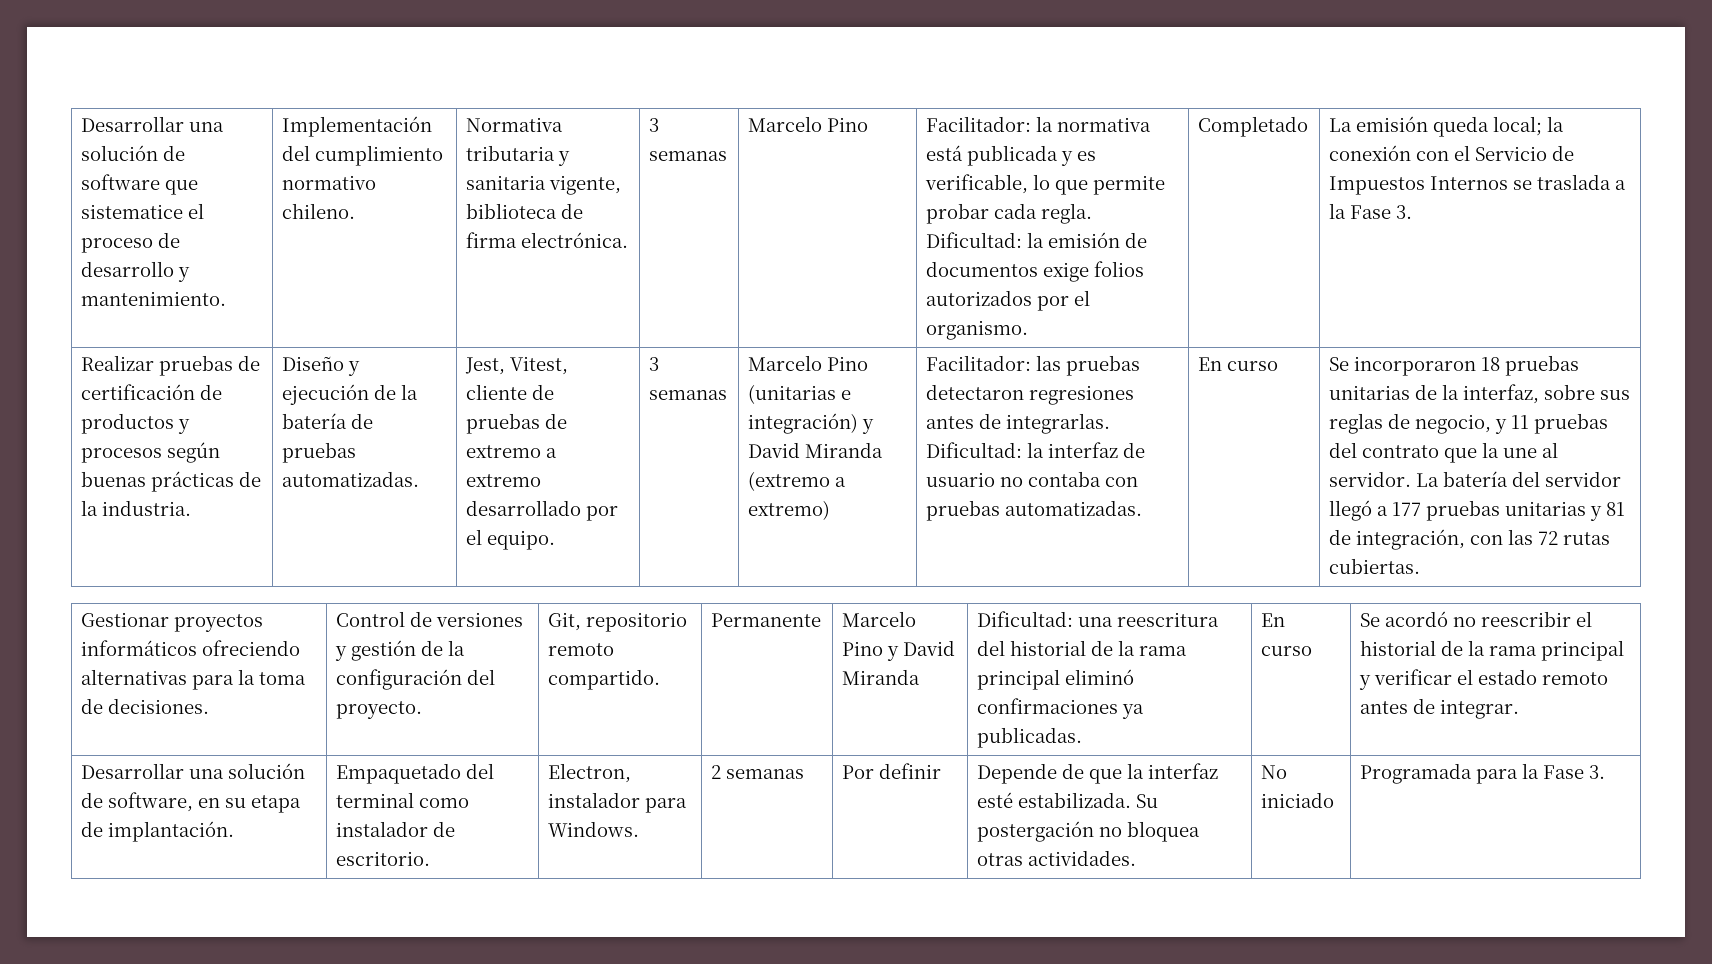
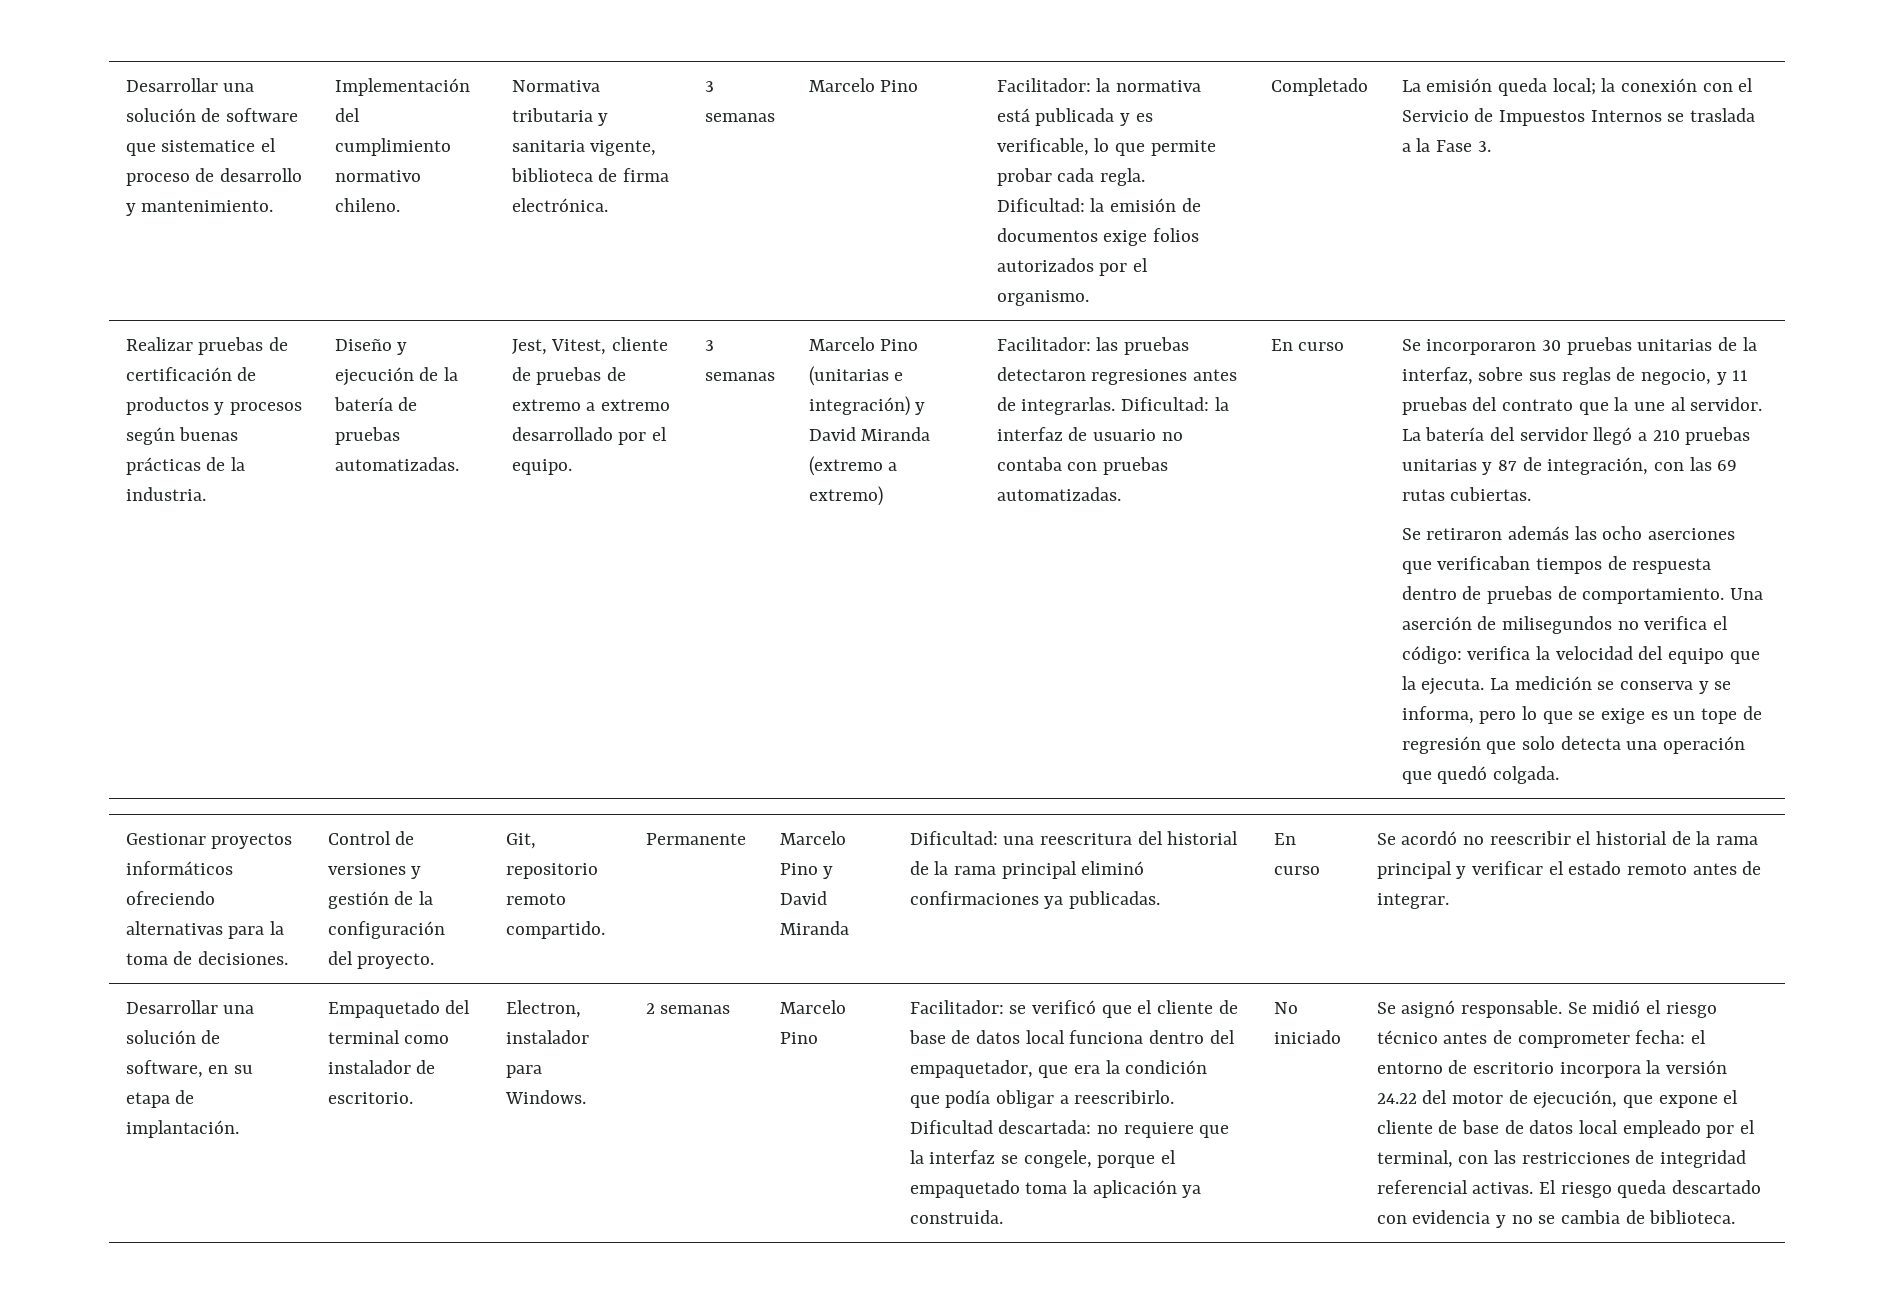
[1481,357,1501,371] 18 -> [1541,340,1561,351] 30
[1392,502,1422,516] 177 -> [1652,430,1680,441] 210
[1606,502,1626,516] 81 -> [1497,460,1517,471] 87
[1538,531,1559,545] 72 -> [1717,460,1738,471] 69
(1421, 566) none -> [1401,526,1735,540] [1401,556,1712,574] [1401,586,1763,604] [1401,616,1728,634] [1401,646,1760,664] [1401,676,1732,695] [1401,706,1762,724] [1401,736,1745,754] [1401,766,1559,784] // Se retiraron además las ocho aserciones que verificaban tiempos de respuesta dentro de pruebas de comportamiento. Una aserción de milisegundos no verifica el código: verifica la velocidad del equipo que la ejecuta. La medición se conserva y se informa, pero lo que se exige es un tope de regresión que solo detecta una operación que quedó colgada.
[842,763,942,779] [977,763,1219,784] [977,792,1159,808] [977,821,1201,842] [977,850,1137,866] [1261,765,1288,779] [1261,792,1335,808] [1360,763,1606,784] Por definir | Depende de que la interfaz esté estabilizada. Su postergación no bloquea otras actividades. | No iniciado | Programada para la Fase 3. -> [779,1000,846,1014] [779,1032,818,1044] [909,1000,1238,1018] [908,1030,1235,1044] [909,1060,1208,1078] [909,1090,1175,1108] [909,1120,1230,1138] [909,1150,1176,1168] [909,1180,1202,1198] [909,1210,1003,1224] [1273,1002,1298,1014] [1273,1030,1341,1044] [1376,1000,1717,1018] [1376,1030,1706,1048] [1376,1060,1727,1078] [1376,1090,1739,1109] [1376,1120,1756,1138] [1376,1150,1746,1168] [1376,1180,1761,1198] [1376,1210,1736,1228] Marcelo Pino | Facilitador: se verificó que el cliente de base de datos local funciona dentro del empaquetador, que era la condición que podía obligar a reescribirlo. Dificultad descartada: no requiere que la interfaz se congele, porque el empaquetado toma la aplicación ya construida. | No iniciado | Se asignó responsable. Se midió el riesgo técnico antes de comprometer fecha: el entorno de escritorio incorpora la versión 24.22 del motor de ejecución, que expone el cliente de base de datos local empleado por el terminal, con las restricciones de integridad referencial activas. El riesgo queda descartado con evidencia y no se cambia de biblioteca.

